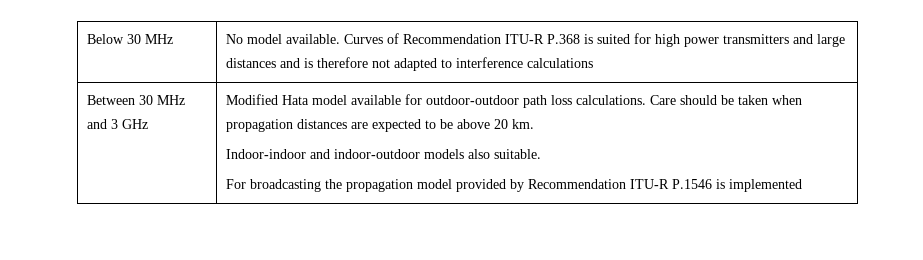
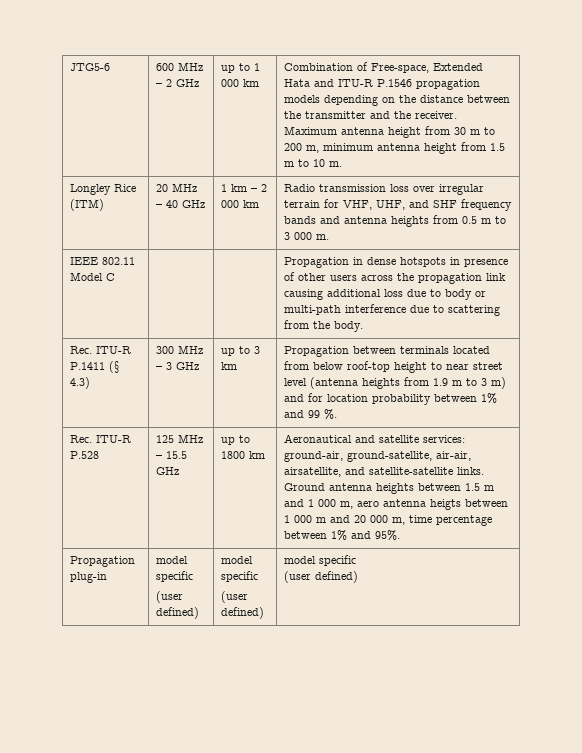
[86,34,173,44] [225,33,845,47] [225,57,593,71] [86,95,185,105] [86,119,148,129] [225,94,802,108] [225,119,534,132] [225,149,541,159] [225,179,802,192] Below 30 MHz | No model available. Curves of Recommendation ITU-R P.368 is suited for high power transmitters and large distances and is therefore not adapted to interference calculations // Between 30 MHz and 3 GHz | Modified Hata model available for outdoor-outdoor path loss calculations. Care should be taken when propagation distances are expected to be above 20 km. // Indoor-indoor and indoor-outdoor models also suitable. // For broadcasting the propagation model provided by Recommendation ITU-R P.1546 is implemented -> [70,63,111,71] [156,62,204,71] [156,79,200,87] [221,63,261,73] [221,79,260,87] [284,62,484,73] [284,79,481,90] [284,95,511,106] [284,111,458,119] [284,126,496,138] [284,142,506,154] [284,159,343,167] [70,184,137,195] [70,199,105,211] [156,183,198,192] [156,200,206,208] [221,184,268,192] [221,200,260,208] [284,184,485,195] [284,199,513,211] [284,215,507,227] [284,232,330,240] [70,257,136,265] [70,272,116,281] [284,257,509,268] [284,272,507,284] [284,289,487,300] [284,304,501,316] [284,320,364,332] [70,346,132,354] [70,361,120,373] [70,377,91,389] [156,345,204,354] [156,362,200,370] [221,346,261,356] [221,362,238,370] [284,346,491,357] [284,361,504,373] [284,377,507,389] [284,393,498,405] [284,409,338,420] [70,435,132,443] [70,451,100,459] [156,434,204,443] [156,451,188,459] [156,467,180,475] [221,435,251,445] [221,451,266,459] [284,434,466,443] [284,451,472,462] [284,467,485,477] [284,483,495,494] [284,499,509,510] [284,515,493,526] [284,530,401,541] [70,556,136,567] [70,572,108,583] [156,556,189,564] [156,571,194,582] [156,591,184,603] [156,607,200,619] [221,556,254,564] [221,571,259,582] [221,591,249,603] [221,607,265,619] [284,555,357,566] [284,571,359,583] JTG5-6 | 600 MHz – 2 GHz | up to 1 000 km | Combination of Free-space, Extended Hata and ITU-R P.1546 propagation models depending on the distance between the transmitter and the receiver. Maximum antenna height from 30 m to 200 m, minimum antenna height from 1.5 m to 10 m. // Longley Rice (ITM) | 20 MHz – 40 GHz | 1 km – 2 000 km | Radio transmission loss over irregular terrain for VHF, UHF, and SHF frequency bands and antenna heights from 0.5 m to 3 000 m. // IEEE 802.11 Model C | | | Propagation in dense hotspots in presence of other users across the propagation link causing additional loss due to body or multi-path interference due to scattering from the body. // Rec. ITU-R P.1411 (§ 4.3) | 300 MHz – 3 GHz | up to 3 km | Propagation between terminals located from below roof-top height to near street level (antenna heights from 1.9 m to 3 m) and for location probability between 1% and 99 %. // Rec. ITU-R P.528 | 125 MHz – 15.5 GHz | up to 1800 km | Aeronautical and satellite services: ground-air, ground-satellite, air-air, airsatellite, and satellite-satellite links. Ground antenna heights between 1.5 m and 1 000 m, aero antenna heigts between 1 000 m and 20 000 m, time percentage between 1% and 95%. // Propagation plug-in | model specific // (user defined) | model specific // (user defined) | model specific // (user defined)

